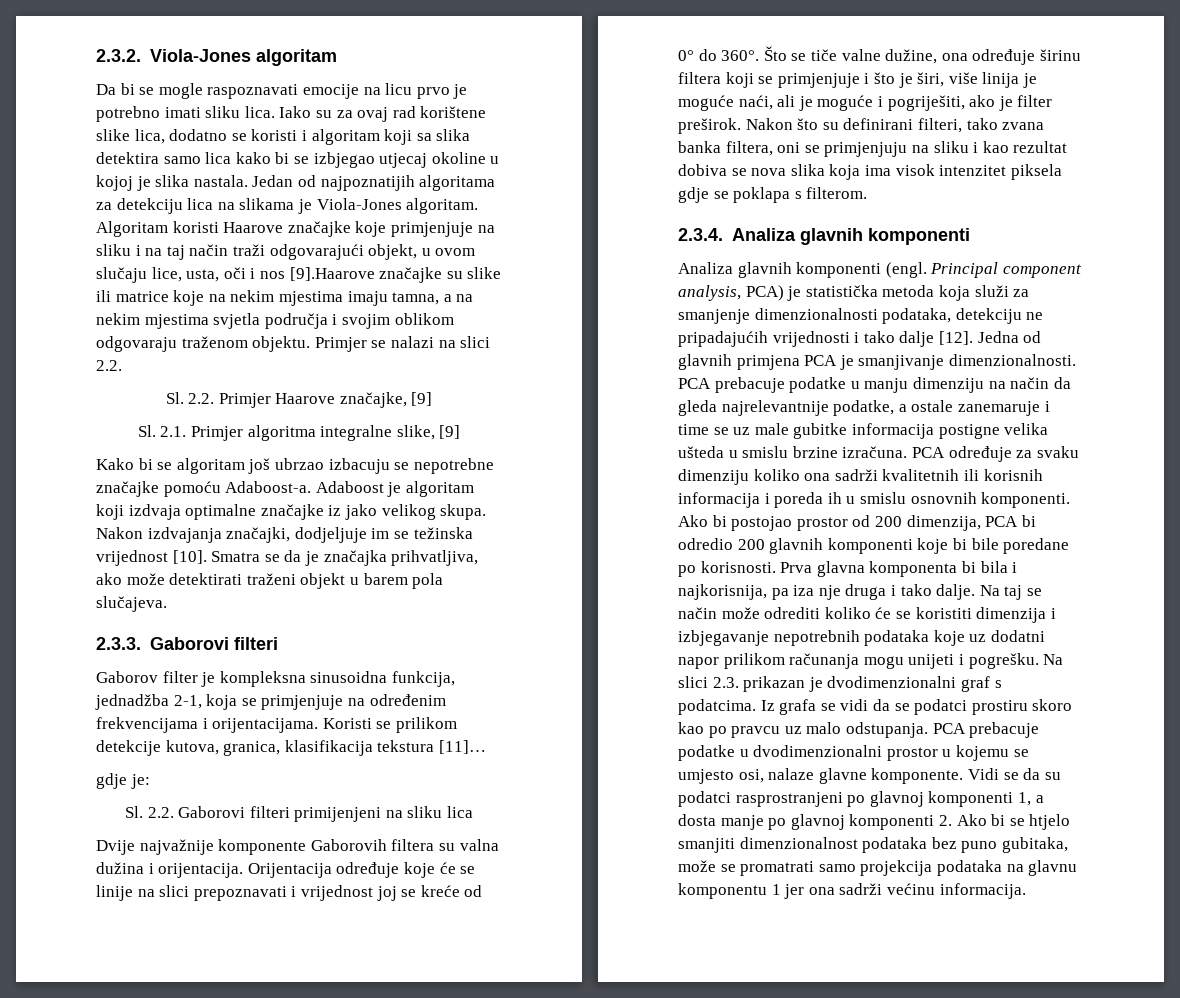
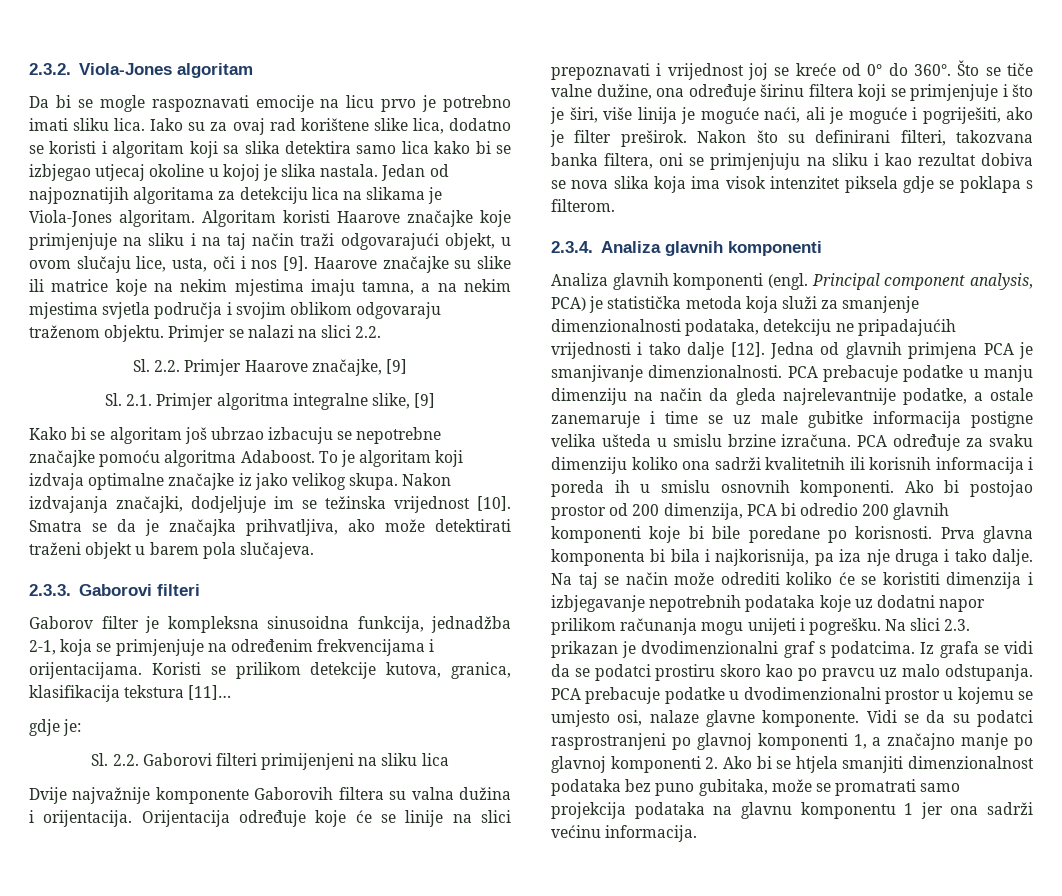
[289,267,375,281] [9].Haarove -> [283,256,377,271] [9]. Haarove
[225,481,384,493] Adaboost-a. Adaboost -> [164,450,338,467] algoritma Adaboost. To
[966,118,1045,130] tako zvana -> [956,130,1033,143] takozvana
[678,814,716,826] dosta -> [887,733,956,750] značajno
[1029,814,1071,830] htjelo -> [795,756,838,773] htjela

